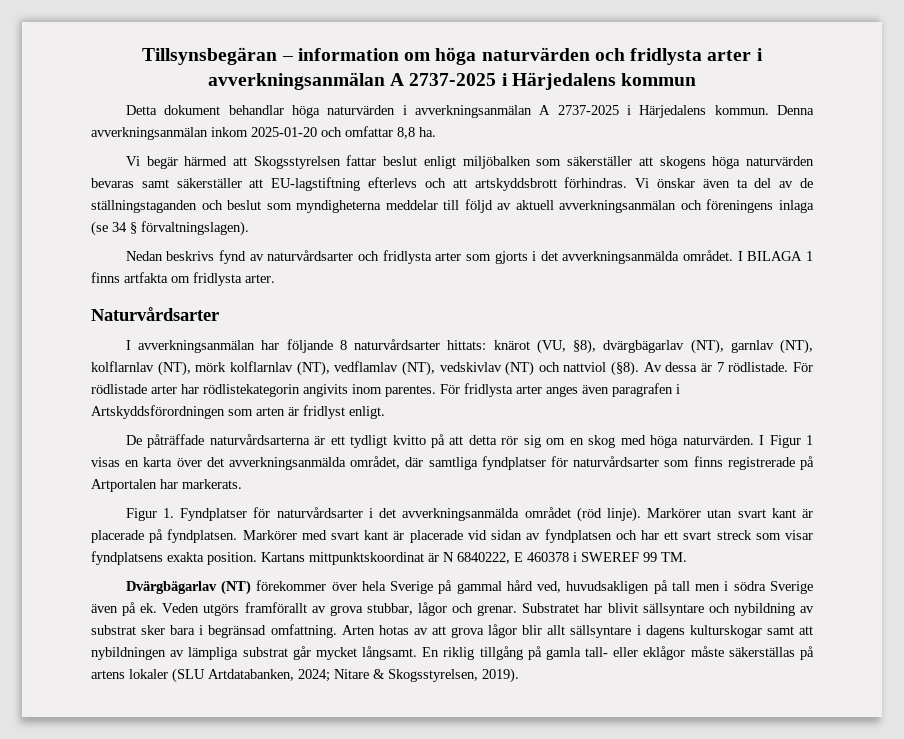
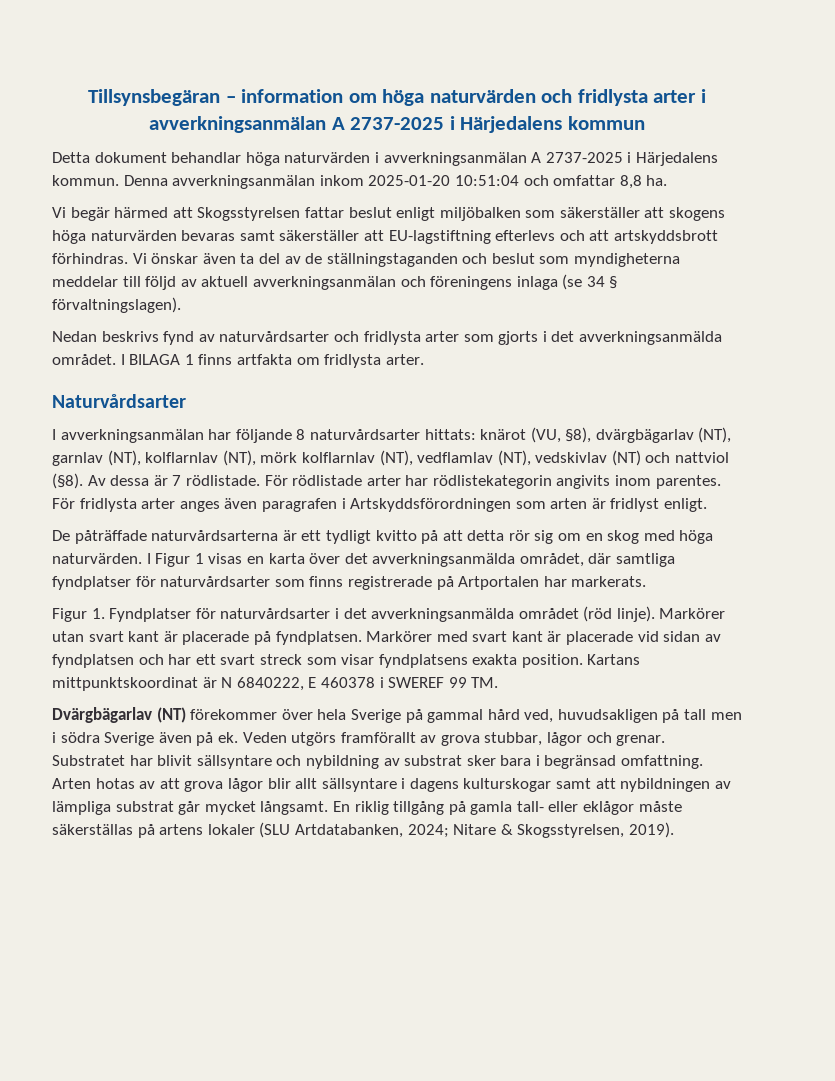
(317, 132) none -> [454,175,519,186] 10:51:04

